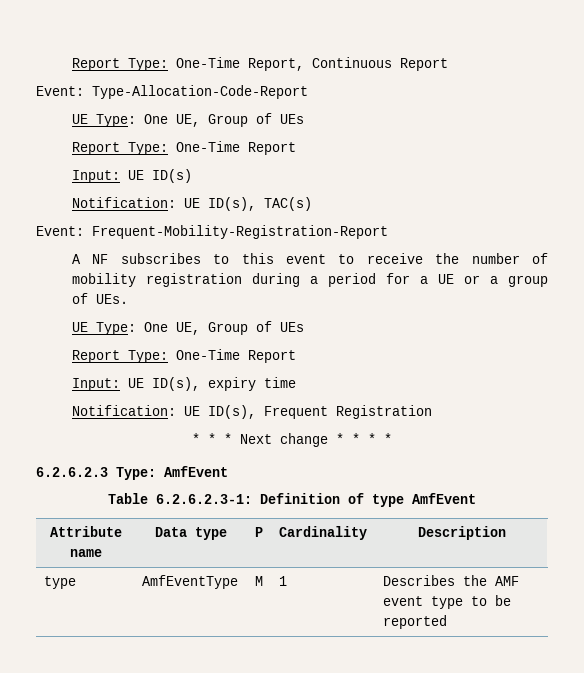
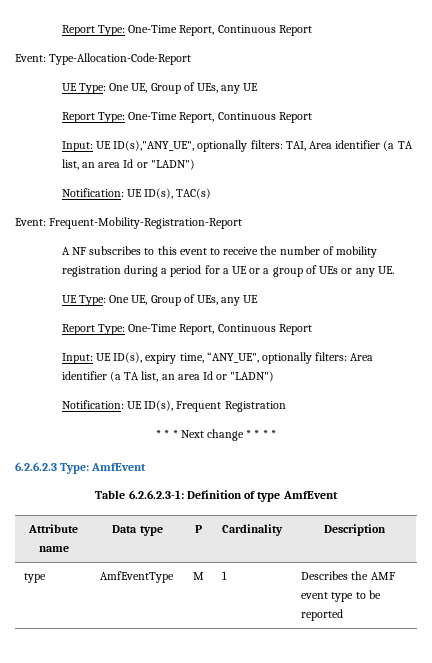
[280,114,305,124] [72,141,297,155] [72,169,193,183] UEs // Report Type: One-Time Report // Input: UE ID(s) -> [196,83,259,94] [61,112,312,123] [61,140,413,152] [61,159,195,170] UEs, any UE // Report Type: One-Time Report, Continuous Report // Input: UE ID(s),"ANY_UE", optionally filters: TAI, Area identifier (a TA list, an area Id or "LADN")
[96,294,129,304] [72,321,305,335] [72,349,241,363] UEs. // UE Type: One UE, Group of UEs // Report Type: One-Time -> [319,266,394,277] [61,294,259,306] [61,324,276,335] UEs or any UE. // UE Type: One UE, Group of UEs, any UE // Report Type: One-Time Report, Continuous
[264,377,297,388] time -> [179,352,374,364] [61,371,275,382] time, “ANY_UE", optionally filters: Area identifier (a TA list, an area Id or "LADN")

